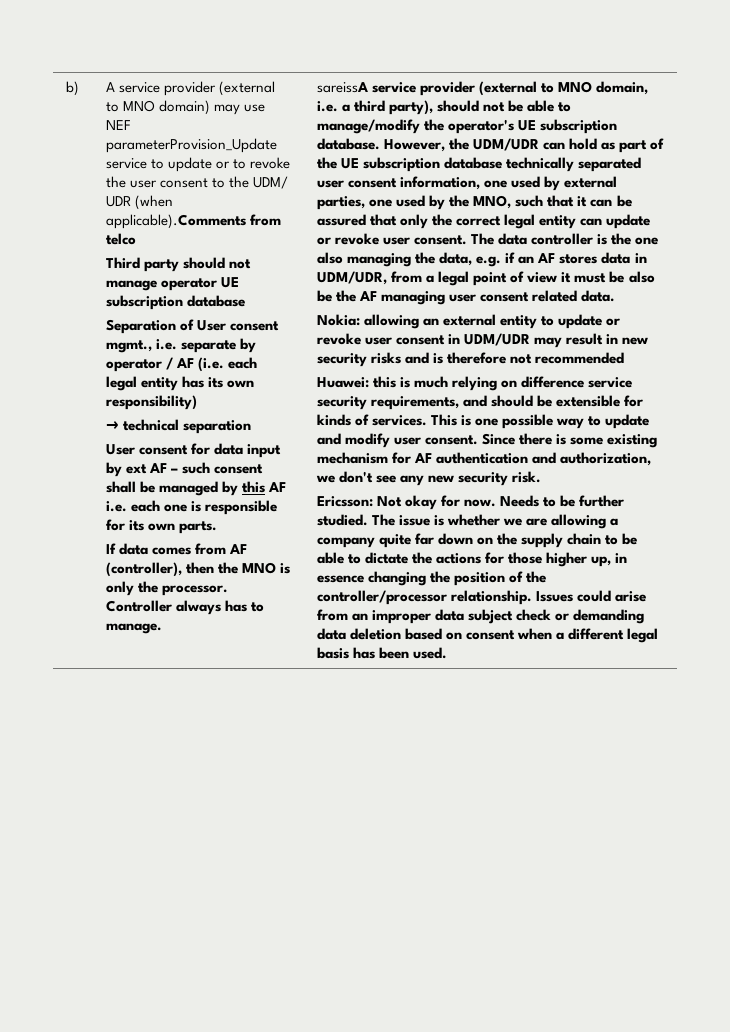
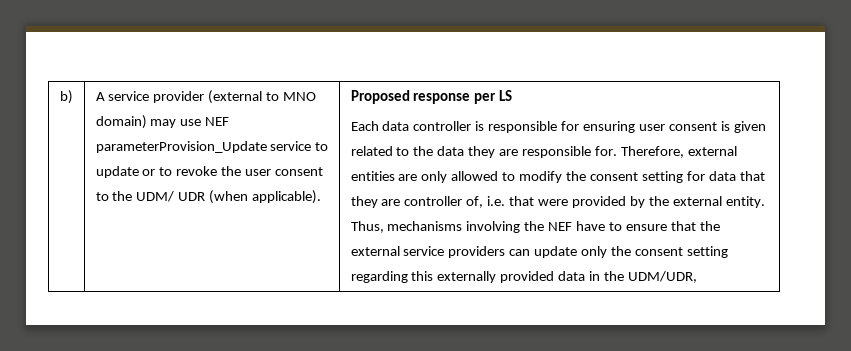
[106,214,282,229] [106,233,137,245] [106,257,252,272] [106,277,240,291] [106,295,246,310] [106,319,280,334] [106,338,257,353] [106,357,258,372] [106,376,255,391] [106,395,198,410] [106,419,252,434] [106,443,282,458] [106,462,264,477] [106,481,287,496] [106,500,278,515] [106,519,218,534] [106,543,248,555] [106,562,291,577] [106,581,229,596] [106,600,265,615] [106,623,163,634] [317,81,649,96] [317,100,572,115] [317,119,618,134] [317,138,665,153] [317,157,642,172] [317,176,618,191] [317,195,632,210] [317,214,651,229] [317,233,659,245] [317,252,647,267] [317,271,655,286] [317,290,616,305] [317,314,621,329] [317,333,649,348] [317,352,625,367] [317,376,633,391] [317,395,644,410] [317,414,650,429] [317,433,658,448] [317,452,652,466] [316,471,542,486] [317,495,625,510] [317,514,619,529] [317,533,638,548] [317,552,628,567] [317,571,547,586] [317,590,647,605] [317,609,645,624] [317,628,659,643] [317,647,448,659] applicable).Comments from telco // Third party should not manage operator UE subscription database // Separation of User consent mgmt., i.e. separate by operator / AF (i.e. each legal entity has its own responsibility) // → technical separation // User consent for data input by ext AF – such consent shall be managed by this AF i.e. each one is responsible for its own parts. // If data comes from AF (controller), then the MNO is only the processor. Controller always has to manage. | sareissA service provider (external to MNO domain, i.e. a third party), should not be able to manage/modify the operator's UE subscription database. However, the UDM/UDR can hold as part of the UE subscription database technically separated user consent information, one used by external parties, one used by the MNO, such that it can be assured that only the correct legal entity can update or revoke user consent. The data controller is the one also managing the data, e.g. if an AF stores data in UDM/UDR, from a legal point of view it must be also be the AF managing user consent related data. // Nokia: allowing an external entity to update or revoke user consent in UDM/UDR may result in new security risks and is therefore not recommended // Huawei: this is much relying on difference service security requirements, and should be extensible for kinds of services. This is one possible way to update and modify user consent. Since there is some existing mechanism for AF authentication and authorization, we don't see any new security risk. // Ericsson: Not okay for now. Needs to be further studied. The issue is whether we are allowing a company quite far down on the supply chain to be able to dictate the actions for those higher up, in essence changing the position of the controller/processor relationship. Issues could arise from an improper data subject check or demanding data deletion based on consent when a different legal basis has been used. -> [252,190,322,204] [350,90,513,104] [350,121,766,133] [350,146,737,158] [350,171,765,183] [350,196,765,208] [350,221,720,233] [350,246,728,258] [350,271,697,283] applicable). | Proposed response per LS // Each data controller is responsible for ensuring user consent is given related to the data they are responsible for. Therefore, external entities are only allowed to modify the consent setting for data that they are controller of, i.e. that were provided by the external entity. Thus, mechanisms involving the NEF have to ensure that the external service providers can update only the consent setting regarding this externally provided data in the UDM/UDR,

